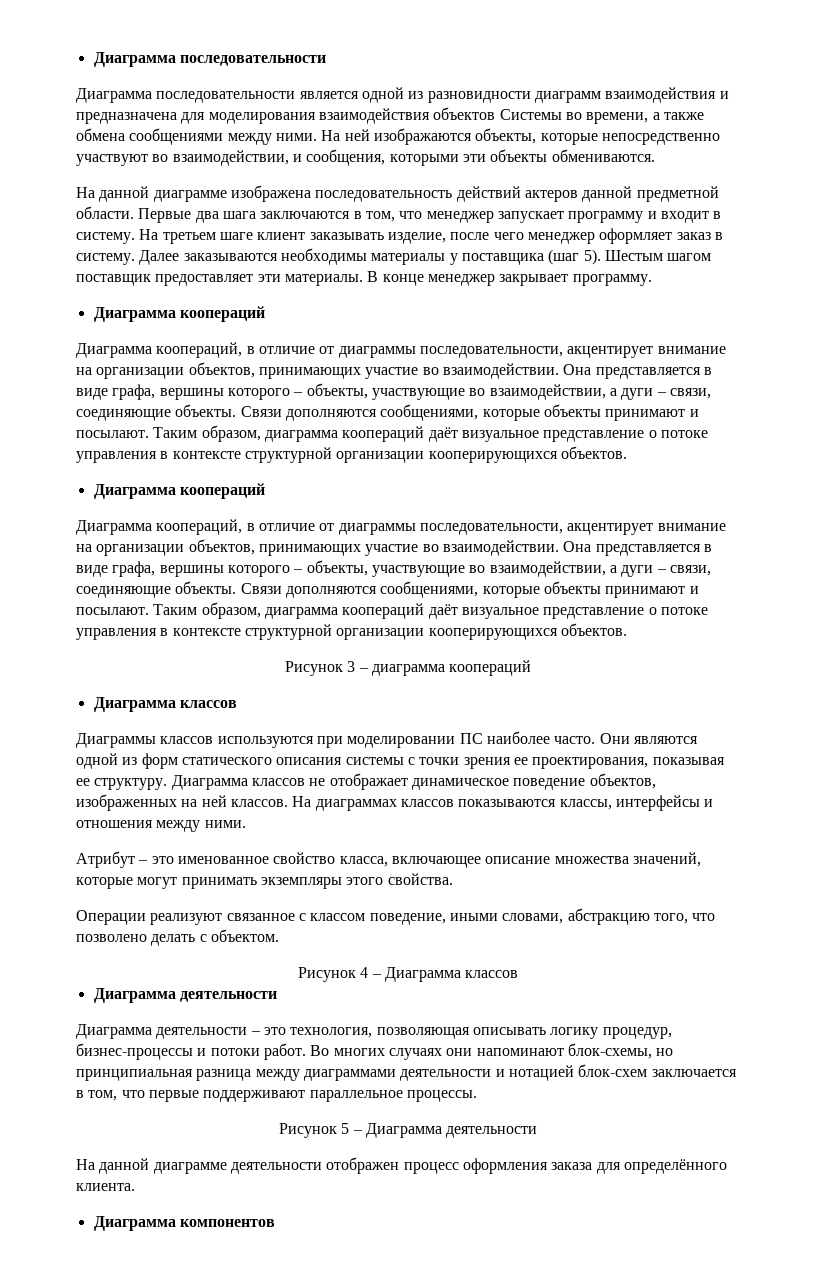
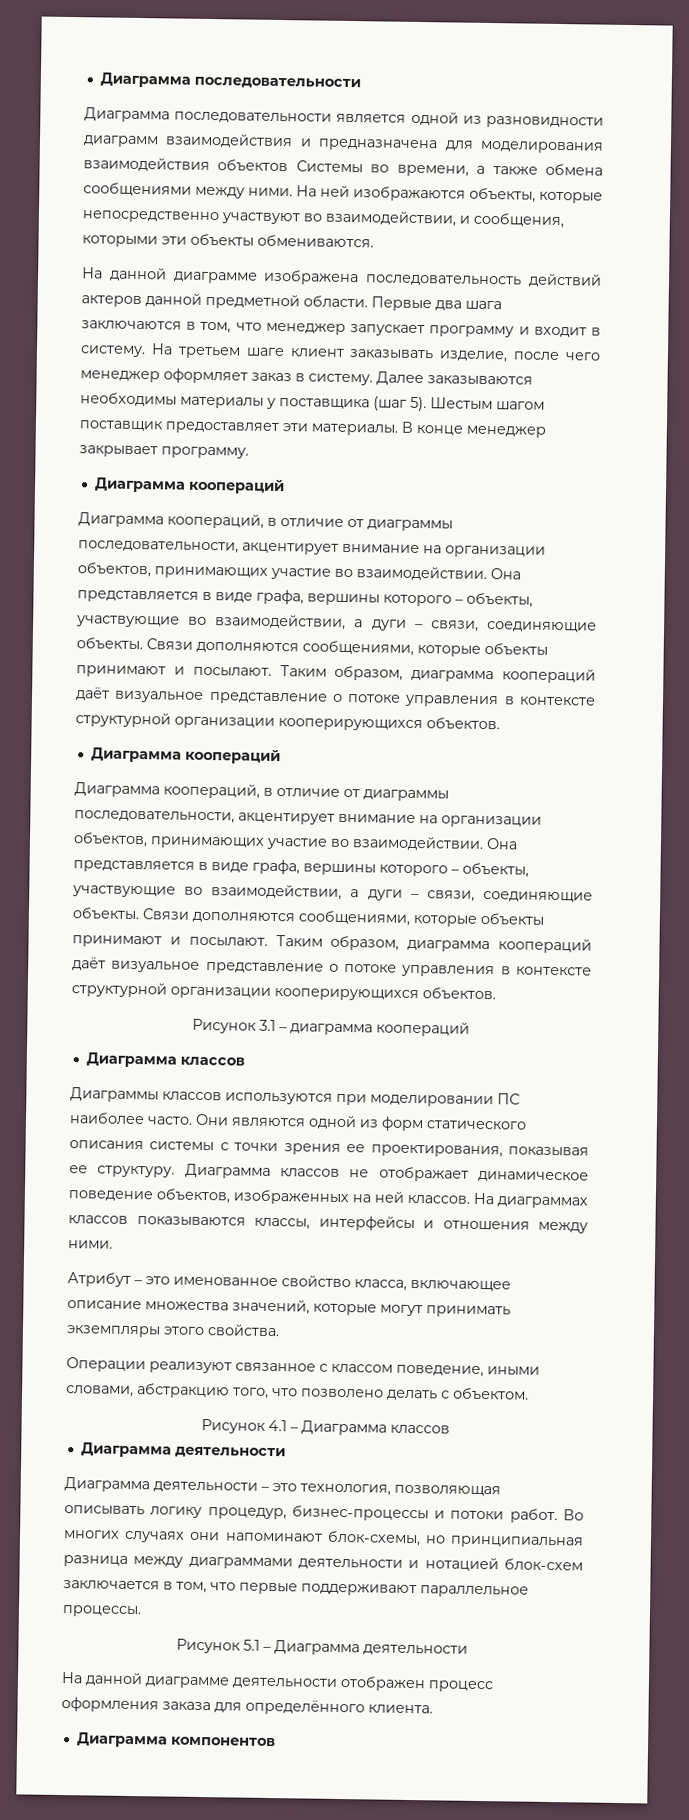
[347,661,356,672] 3 -> [259,1019,276,1032] 3.1
[360,967,369,978] 4 -> [267,1419,287,1432] 4.1
[341,1123,350,1134] 5 -> [243,1639,260,1651] 5.1

